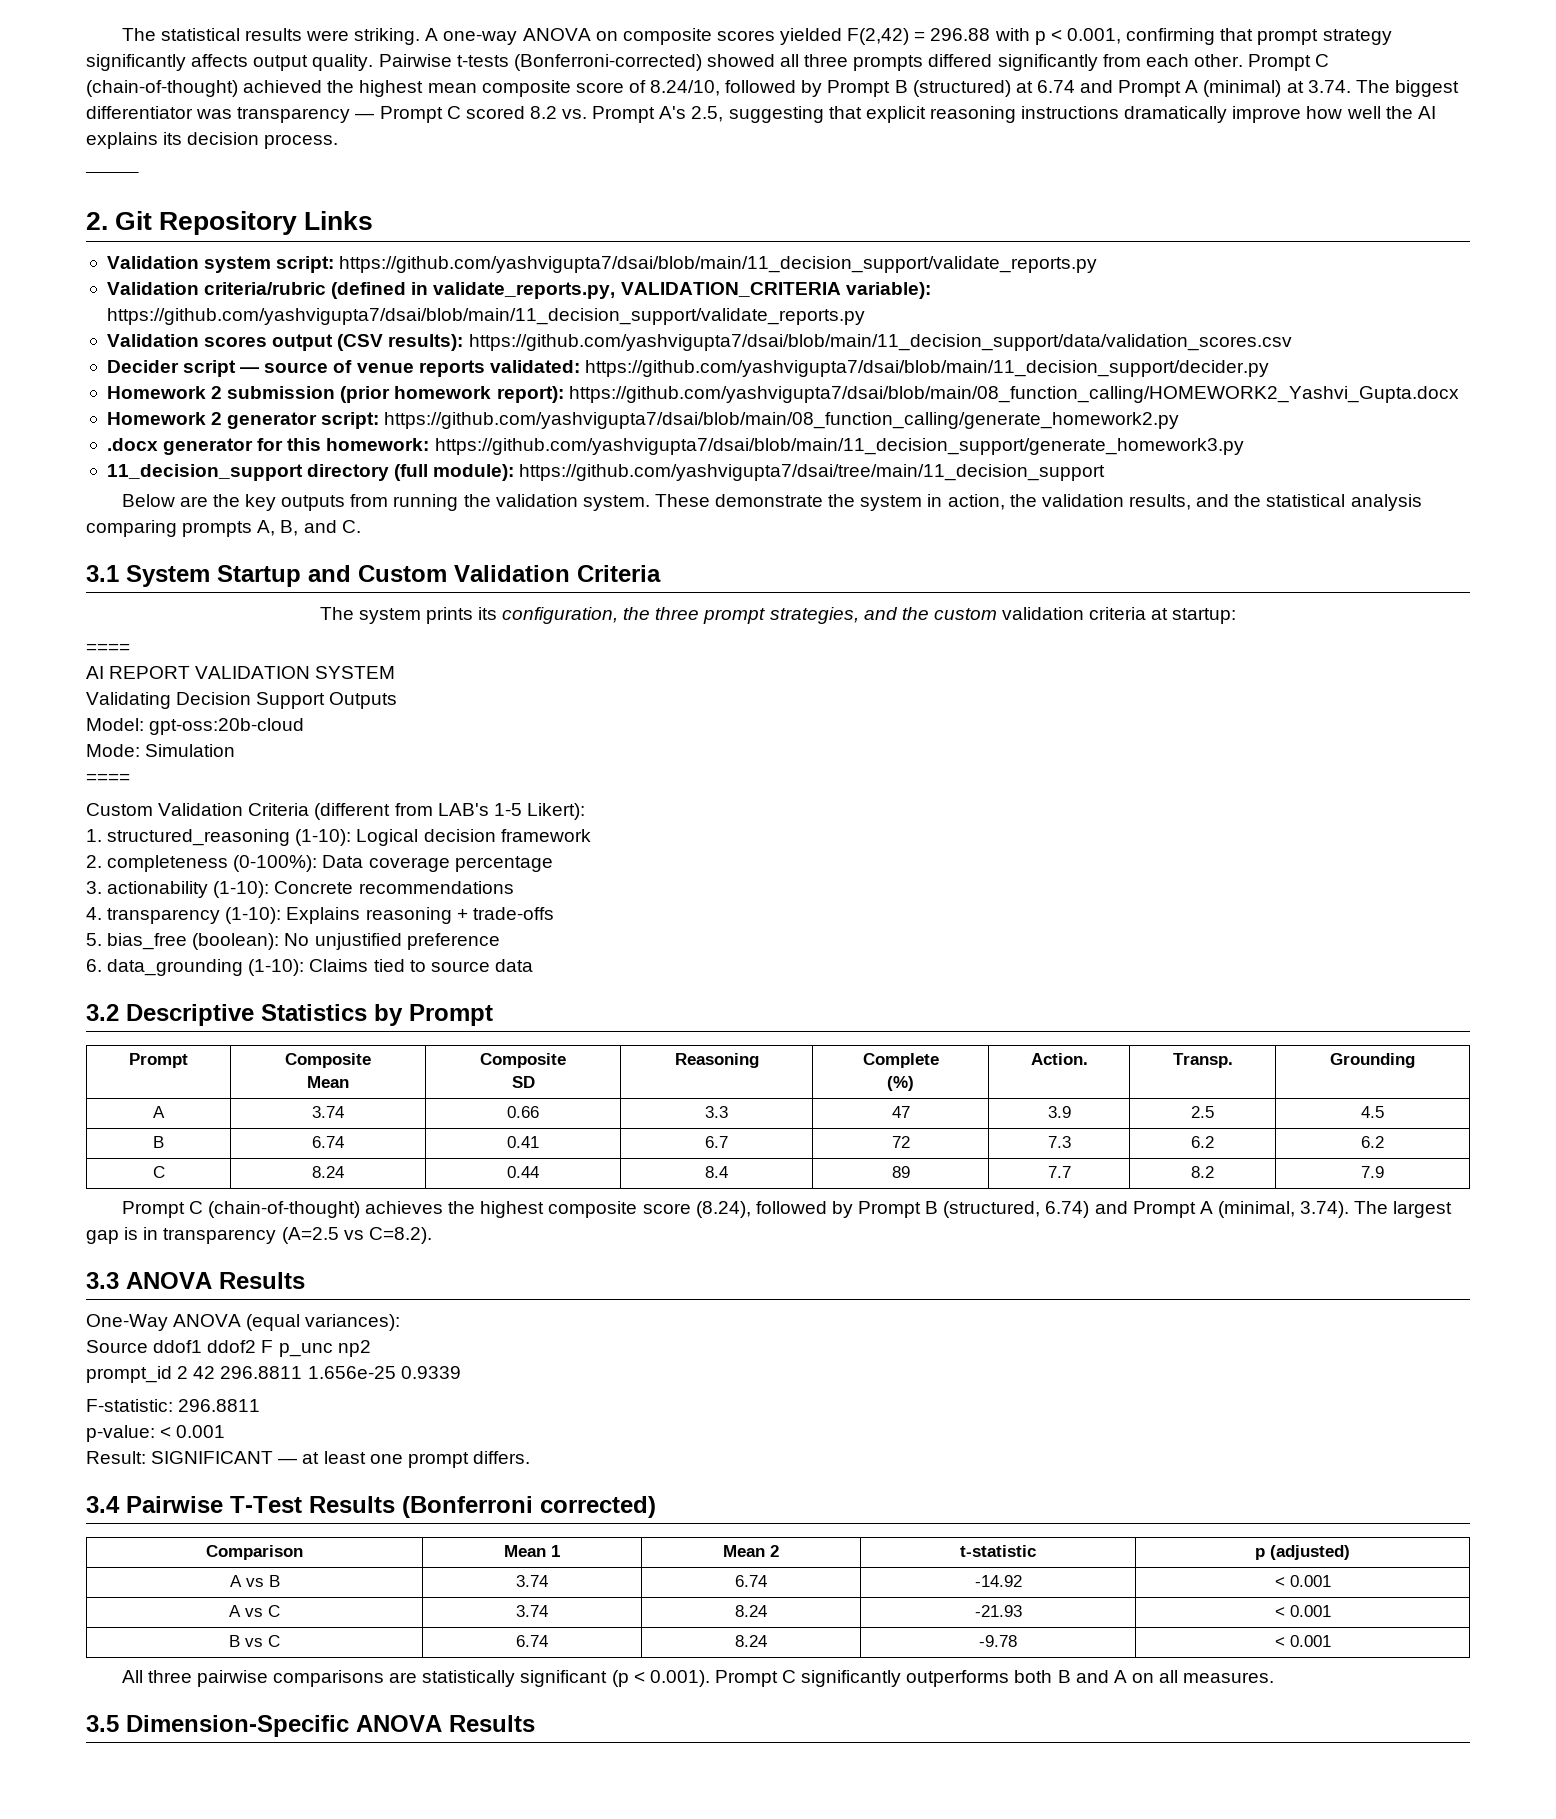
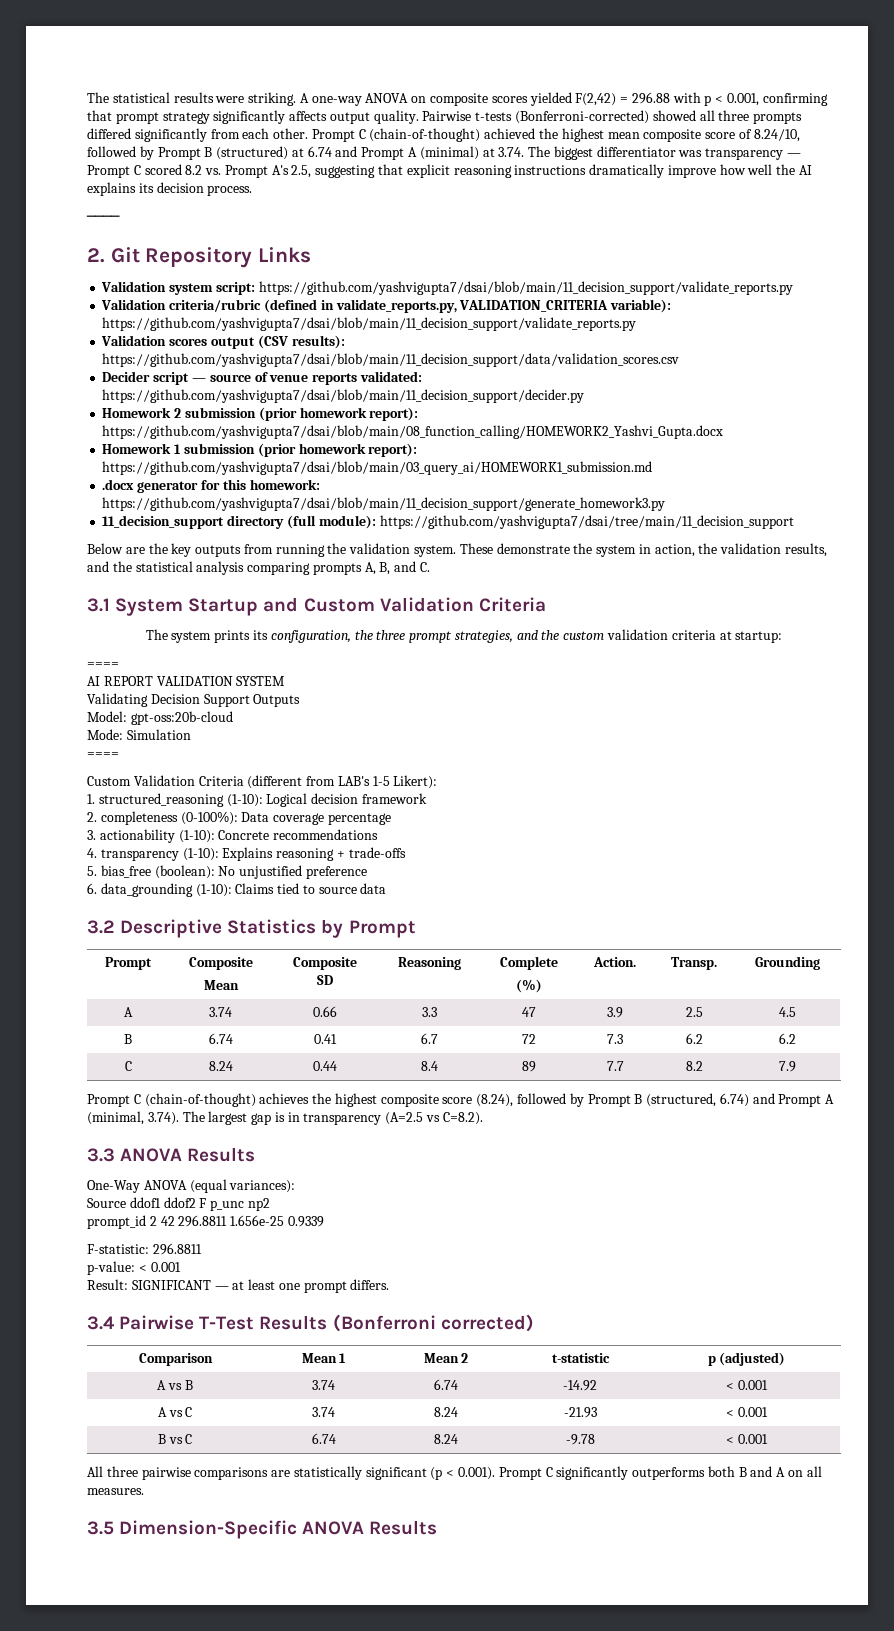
[211,412,1180,429] 2 generator script: https://github.com/yashvigupta7/dsai/blob/main/08_function_calling/generate_homework2.py -> [174,443,418,457] [102,461,653,475] 1 submission (prior homework report): https://github.com/yashvigupta7/dsai/blob/main/03_query_ai/HOMEWORK1_submission.md

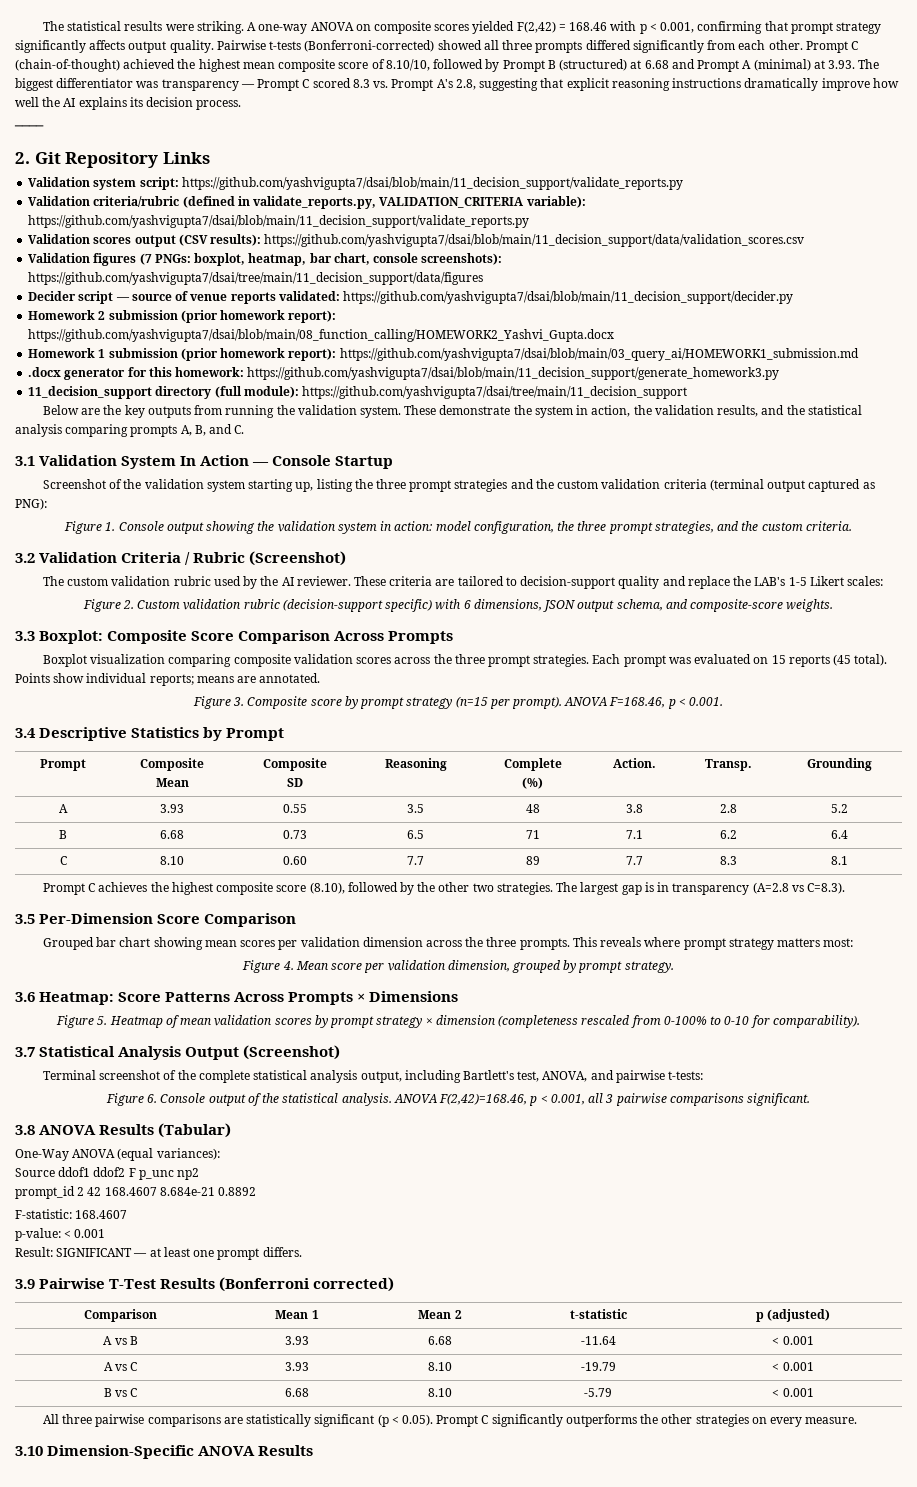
[631,92,670,104] 296.88 -> [569,22,608,31] 168.46
[753,129,800,142] 8.24/10, -> [385,59,430,71] 8.10/10,
[307,146,332,157] 6.74 -> [644,60,669,69] 6.68
[498,147,525,157] 3.74. -> [828,60,856,69] 3.93.
[185,165,203,175] 8.2 -> [352,79,370,88] 8.3
[291,165,312,178] 2.5, -> [455,79,476,90] 2.8,
(680, 360) none -> [28,253,503,266] [28,272,484,285] // Validation figures (7 PNGs: boxplot, heatmap, bar chart, console screenshots): https://github.com/yashvigupta7/dsai/tree/main/11_decision_support/data/figures
[115,597,546,616] [145,629,268,643] System Startup and Custom Validation Criteria // The system prints its -> [39,455,394,469] [42,479,875,492] [15,498,47,510] [64,521,471,534] Validation System In Action — Console Startup // Screenshot of the validation system starting up, listing the three prompt strategies and the custom validation criteria (terminal output captured as PNG): // Figure 1. Console output showing the validation system in action: model
[607,629,783,643] [87,662,119,668] [87,676,286,686] [87,693,301,707] [87,711,233,725] [87,729,191,740] [87,752,119,758] [87,775,438,789] [87,793,427,807] [87,811,391,825] [87,829,379,843] [87,847,406,861] [87,865,367,879] [87,883,387,897] [87,920,115,934] validation criteria at startup: // ==== // AI REPORT VALIDATION SYSTEM // Validating Decision Support Outputs // Model: gpt-oss:20b-cloud // Mode: Simulation // ==== // Custom Validation Criteria (different from LAB's 1-5 Likert): // 1. structured_reasoning (1-10): Logical decision framework // 2. completeness (0-100%): Data coverage percentage // 3. actionability (1-10): Concrete recommendations // 4. transparency (1-10): Explains reasoning + trade-offs // 5. bias_free (boolean): No unjustified preference // 6. data_grounding (1-10): Claims tied to source data // 3.2 -> [805,521,852,531] [15,551,347,566] [42,576,884,589] [82,599,834,612] [15,630,454,644] [42,654,888,667] [15,673,321,686] [192,696,724,709] [15,728,36,738] criteria. // 3.2 Validation Criteria / Rubric (Screenshot) // The custom validation rubric used by the AI reviewer. These criteria are tailored to decision-support quality and replace the LAB's 1-5 Likert scales: // Figure 2. Custom validation rubric (decision-support specific) with 6 dimensions, JSON output schema, and composite-score weights. // 3.3 Boxplot: Composite Score Comparison Across Prompts // Boxplot visualization comparing composite validation scores across the three prompt strategies. Each prompt was evaluated on 15 reports (45 total). Points show individual reports; means are annotated. // Figure 3. Composite score by prompt strategy (n=15 per prompt). ANOVA F=168.46, p < 0.001. // 3.4
[209,1007,232,1017] [313,1006,337,1017] [421,1007,437,1017] [521,1007,536,1017] [607,1007,623,1018] [685,1007,703,1017] [779,1007,796,1017] [124,1034,132,1044] [208,1033,233,1044] [314,1034,337,1044] [420,1033,438,1044] [521,1034,536,1044] [607,1034,623,1044] 3.74 | 0.66 | 3.3 | 47 | 3.9 | 2.5 | 4.5 // B | 6.74 | 0.41 | 6.7 | 72 | 7.3 -> [160,804,184,813] [282,804,307,813] [407,804,424,813] [525,804,540,813] [626,804,643,813] [719,804,737,813] [830,804,848,813] [59,830,67,839] [160,830,184,839] [282,830,307,839] [407,830,424,839] [525,830,540,839] [626,830,643,839] 3.93 | 0.55 | 3.5 | 48 | 3.8 | 2.8 | 5.2 // B | 6.68 | 0.73 | 6.5 | 71 | 7.1
[779,1033,796,1044] [124,1061,132,1071] [208,1061,233,1071] [313,1061,337,1071] [420,1061,438,1071] 6.2 // C | 8.24 | 0.44 | 8.4 -> [830,830,848,839] [59,856,67,865] [160,856,184,865] [282,856,307,865] [407,856,424,865] 6.4 // C | 8.10 | 0.60 | 7.7
[685,1061,703,1071] [779,1061,796,1072] [87,1093,256,1107] 8.2 | 7.9 // Prompt C (chain-of-thought) -> [719,856,737,865] [830,856,848,865] [42,883,96,895] 8.3 | 8.1 // Prompt C
[476,1093,835,1107] [87,1111,179,1125] (8.24), followed by Prompt B (structured, 6.74) and Prompt A (minimal, 3.74). -> [309,882,553,895] (8.10), followed by the other two strategies.
[385,1112,483,1125] [87,1147,256,1162] (A=2.5 vs C=8.2). // 3.3 ANOVA Results -> [752,882,846,894] [15,913,297,927] [42,937,854,950] [242,960,674,973] [15,991,459,1005] [56,1015,860,1028] [15,1045,341,1060] [42,1070,704,1083] [105,1093,811,1106] [15,1123,232,1138] (A=2.8 vs C=8.3). // 3.5 Per-Dimension Score Comparison // Grouped bar chart showing mean scores per validation dimension across the three prompts. This reveals where prompt strategy matters most: // Figure 4. Mean score per validation dimension, grouped by prompt strategy. // 3.6 Heatmap: Score Patterns Across Prompts × Dimensions // Figure 5. Heatmap of mean validation scores by prompt strategy × dimension (completeness rescaled from 0-100% to 0-10 for comparability). // 3.7 Statistical Analysis Output (Screenshot) // Terminal screenshot of the complete statistical analysis output, including Bartlett's test, ANOVA, and pairwise t-tests: // Figure 6. Console output of the statistical analysis. ANOVA F(2,42)=168.46, p < 0.001, all 3 pairwise comparisons significant. // 3.8 ANOVA Results (Tabular)
[178,1215,324,1227] 296.8811 1.656e-25 0.9339 -> [104,1187,257,1196] 168.4607 8.684e-21 0.8892
[152,1243,202,1255] 296.8811 -> [75,1210,128,1219] 168.4607
[87,1316,115,1330] 3.4 -> [15,1279,35,1289] 3.9
[312,1380,335,1390] [434,1379,458,1390] [563,1380,597,1391] 3.74 | 6.74 | -14.92 -> [285,1336,309,1345] [428,1336,452,1345] [580,1336,616,1345] 3.93 | 6.68 | -11.64
[312,1407,335,1417] [434,1407,458,1417] [563,1407,597,1418] 3.74 | 8.24 | -21.93 -> [285,1362,309,1371] [428,1362,452,1371] [580,1362,616,1371] 3.93 | 8.10 | -19.79
[311,1433,336,1444] [434,1434,458,1444] [565,1434,595,1445] 6.74 | 8.24 | -9.78 -> [285,1388,309,1397] [428,1388,452,1397] [584,1388,612,1397] 6.68 | 8.10 | -5.79
[458,1467,496,1480] 0.001). -> [401,1414,433,1426] 0.05).
[707,1466,822,1477] [87,1488,144,1495] [87,1521,114,1535] both B and A on all measures. // 3.5 -> [640,1414,858,1427] [15,1446,43,1456] the other strategies on every measure. // 3.10

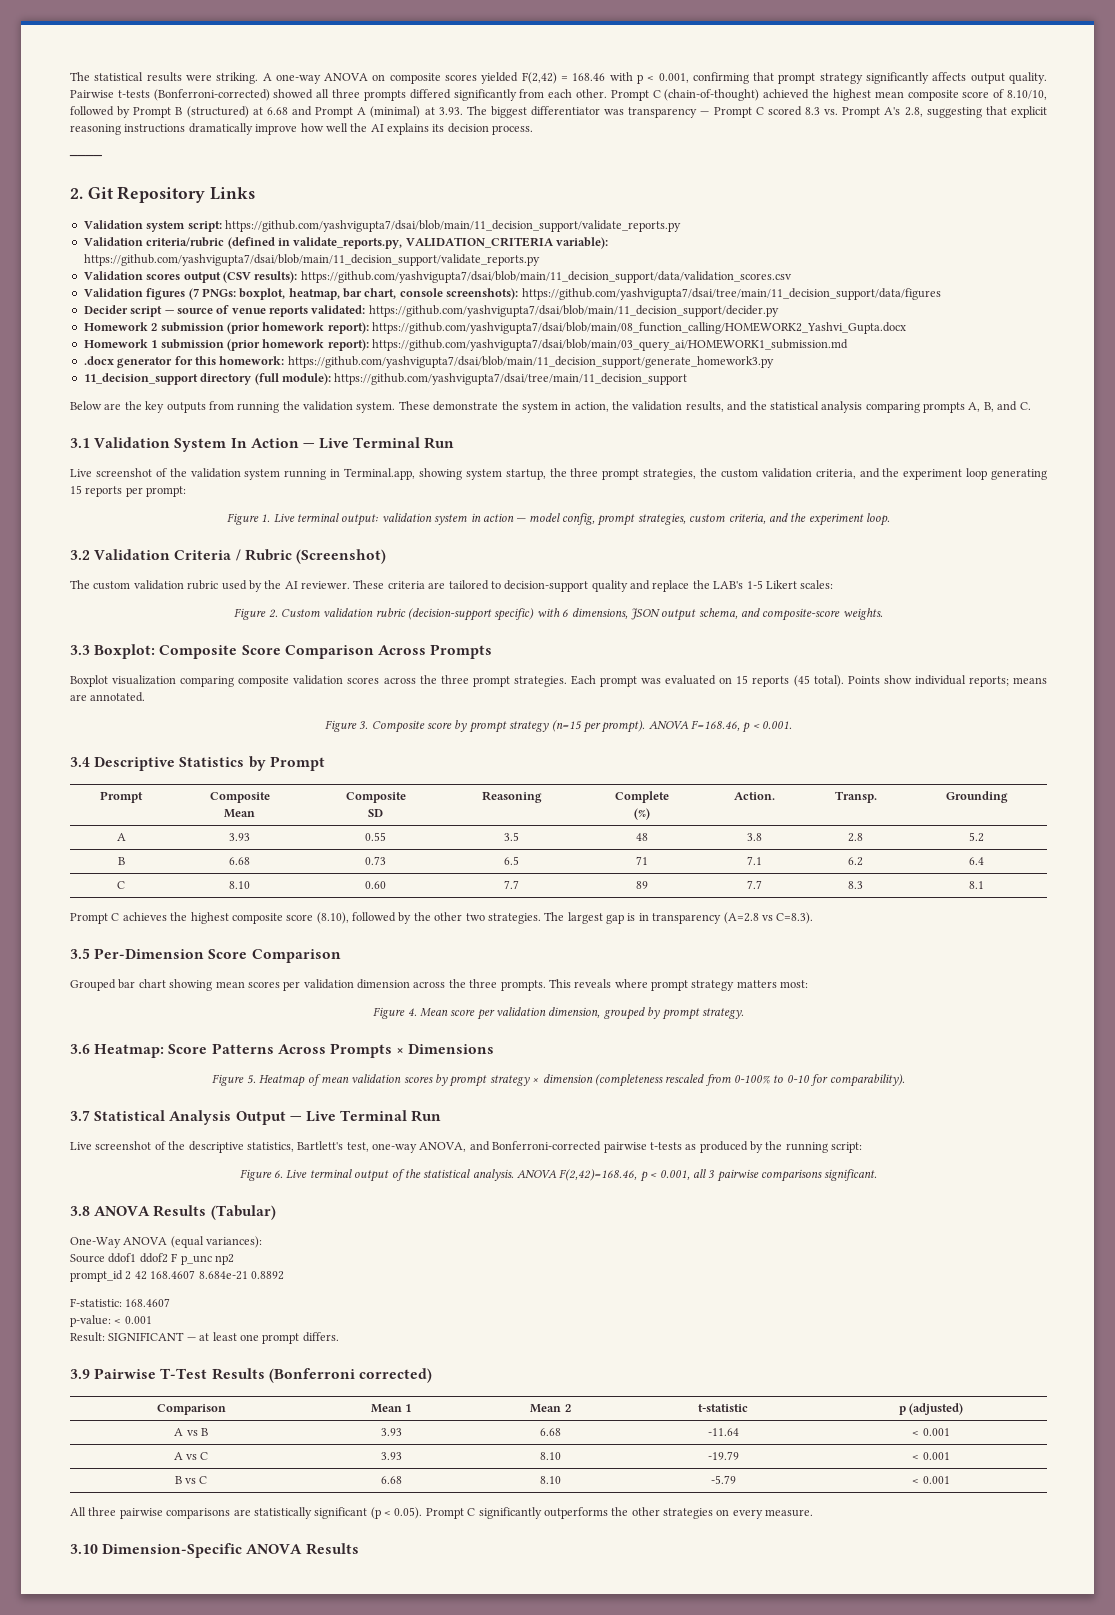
[272,455,394,469] [42,479,875,492] [15,498,47,510] [64,521,852,534] Console Startup // Screenshot of the validation system starting up, listing the three prompt strategies and the custom validation criteria (terminal output captured as PNG): // Figure 1. Console output showing the validation system in action: model configuration, the three prompt strategies, and the custom criteria. -> [319,437,455,449] [70,468,1047,480] [70,485,187,497] [226,513,891,526] Live Terminal Run // Live screenshot of the validation system running in Terminal.app, showing system startup, the three prompt strategies, the custom validation criteria, and the experiment loop generating 15 reports per prompt: // Figure 1. Live terminal output: validation system in action — model config, prompt strategies, custom criteria, and the experiment loop.
[243,1045,341,1060] [42,1070,461,1083] (Screenshot) // Terminal screenshot of the complete statistical analysis output, including -> [289,1110,442,1122] [70,1141,294,1153] — Live Terminal Run // Live screenshot of the descriptive statistics,
(540, 1076) none -> [372,1143,417,1153] one-way
[615,1070,704,1083] pairwise t-tests: -> [492,1141,863,1153] Bonferroni-corrected pairwise t-tests as produced by the running script:
[160,1093,206,1103] Console -> [286,1169,352,1179] Live terminal

